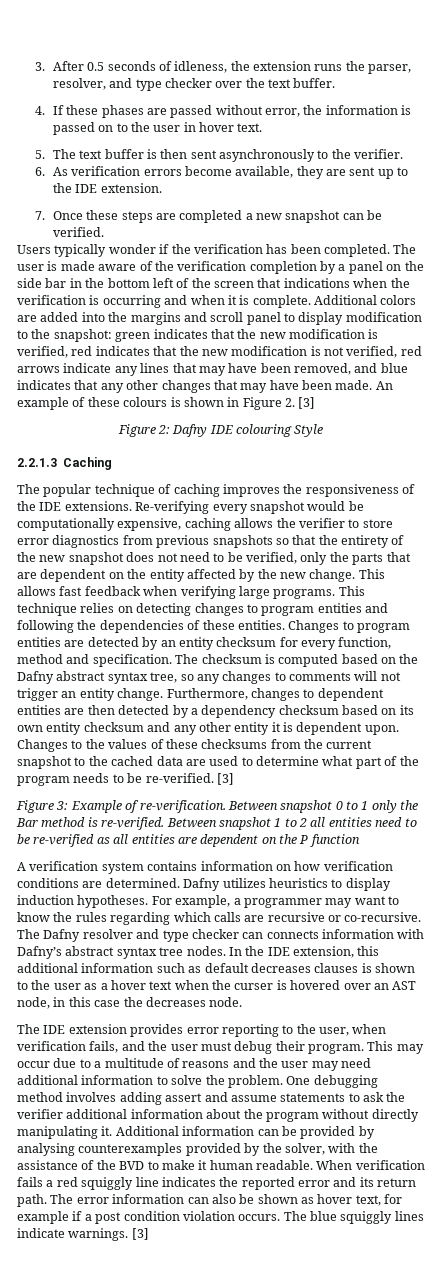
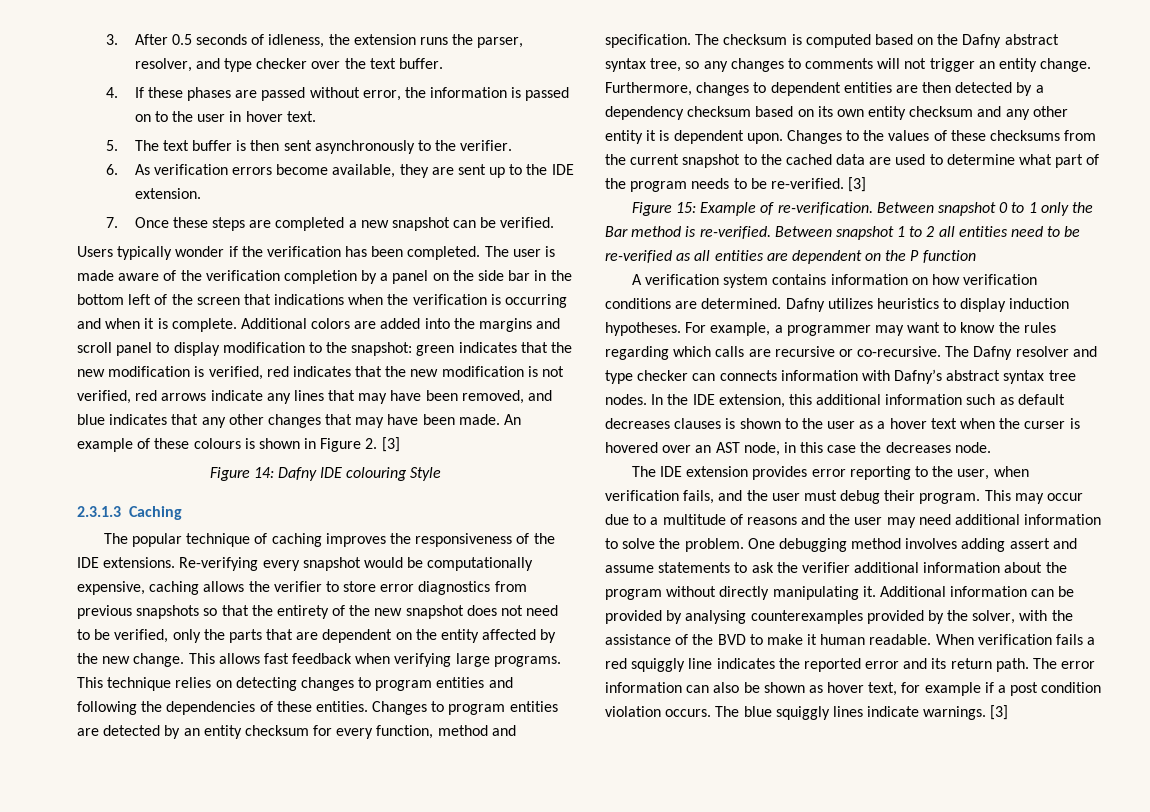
[157,425,170,434] 2: -> [253,467,274,478] 14:
[17,458,57,467] 2.2.1.3 -> [77,506,121,517] 2.3.1.3
[56,801,69,810] 3: -> [676,202,697,213] 15:

